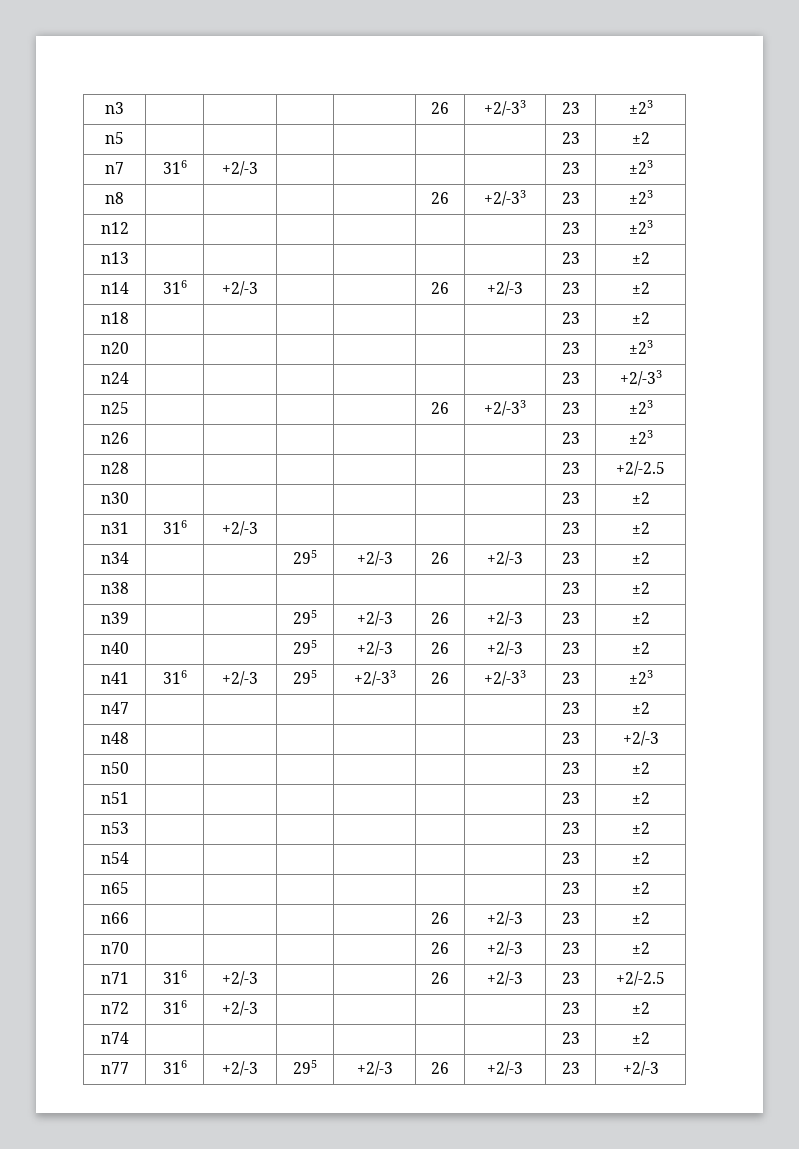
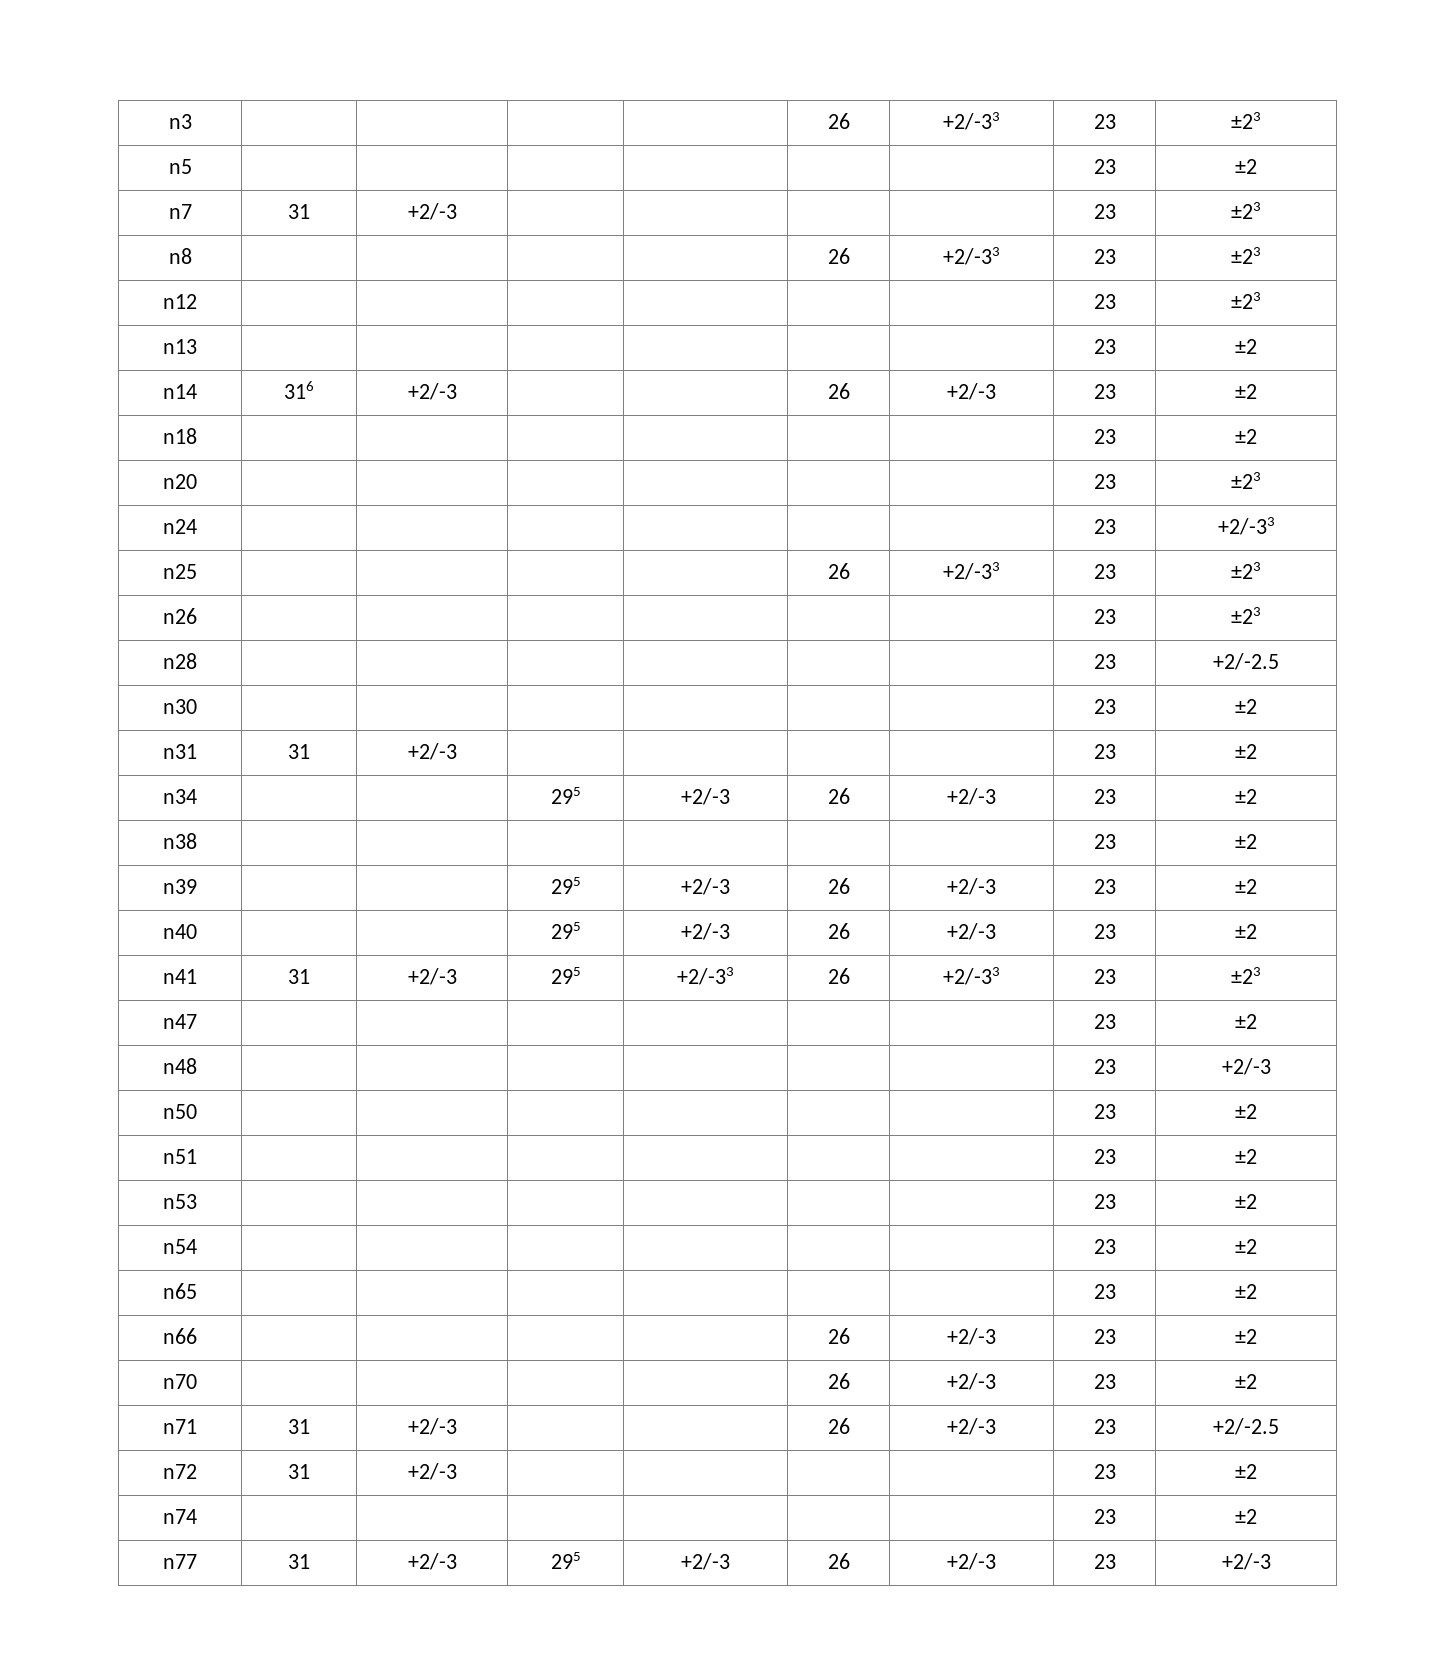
[162,160,187,174] 316 -> [288,204,310,219] 31
[162,520,187,534] 316 -> [288,744,310,759] 31
[162,670,187,684] 316 -> [288,969,310,984] 31
[162,970,187,984] 316 -> [288,1419,310,1434] 31
[162,1000,187,1014] 316 -> [288,1464,310,1479] 31
[162,1060,187,1074] 316 -> [288,1554,310,1569] 31

